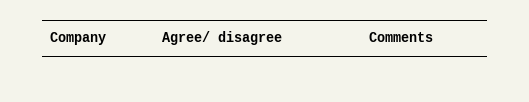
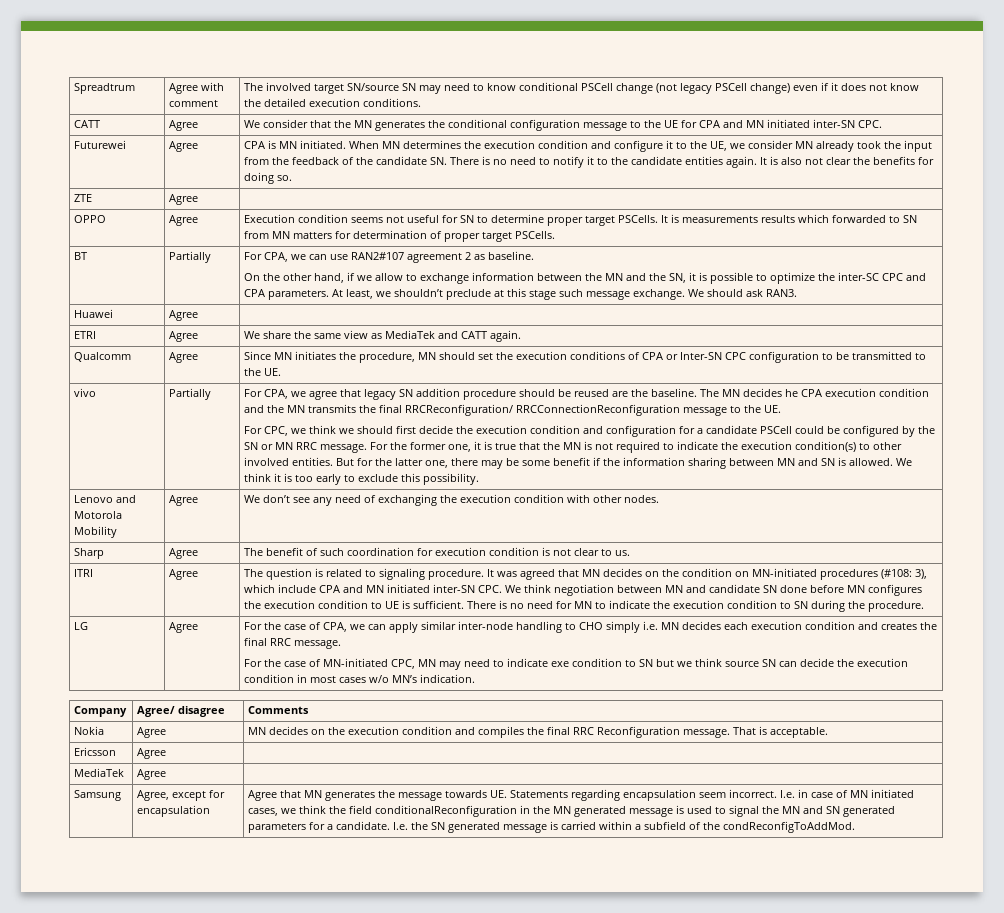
[49,32,106,45] [161,31,282,45] [368,32,433,42] Company | Agree/ disagree | Comments -> [74,83,136,94] [169,82,225,94] [169,100,219,107] [244,82,920,94] [244,98,422,107] [74,120,101,128] [169,120,199,131] [244,119,883,131] [74,140,127,149] [169,141,199,152] [244,140,933,152] [244,156,935,168] [244,172,293,184] [74,194,93,202] [169,194,199,205] [74,215,107,223] [169,215,199,226] [244,214,918,226] [244,230,556,242] [74,252,88,260] [169,251,212,263] [244,251,535,263] [244,272,927,284] [244,288,798,300] [74,309,114,318] [169,310,199,321] [74,331,97,339] [169,331,199,342] [244,330,522,342] [74,352,132,362] [169,352,199,363] [244,351,927,363] [244,368,282,376] [74,388,97,397] [169,388,212,400] [244,388,930,400] [244,404,782,416] [244,425,936,437] [244,441,903,453] [244,457,913,469] [244,473,480,485] [74,495,137,503] [74,511,123,519] [74,526,118,538] [169,495,199,506] [244,494,660,506] [74,548,105,559] [169,548,199,559] [244,547,631,556] [74,569,94,577] [169,569,199,580] [244,568,928,580] [244,584,923,596] [244,600,925,612] [74,622,89,630] [169,622,199,633] [244,621,938,633] [244,637,342,649] [244,658,909,670] [244,674,476,683] [74,706,128,717] [137,706,226,717] [248,706,310,714] [74,726,105,735] [137,727,167,738] [248,726,829,738] [74,747,117,756] [137,748,167,759] [74,768,125,777] [137,769,167,780] [74,790,122,801] [137,790,226,801] [137,805,211,817] [248,789,915,801] [248,805,896,817] [248,821,856,833] Spreadtrum | Agree with comment | The involved target SN/source SN may need to know conditional PSCell change (not legacy PSCell change) even if it does not know the detailed execution conditions. // CATT | Agree | We consider that the MN generates the conditional configuration message to the UE for CPA and MN initiated inter-SN CPC. // Futurewei | Agree | CPA is MN initiated. When MN determines the execution condition and configure it to the UE, we consider MN already took the input from the feedback of the candidate SN. There is no need to notify it to the candidate entities again. It is also not clear the benefits for doing so. // ZTE | Agree | // OPPO | Agree | Execution condition seems not useful for SN to determine proper target PSCells. It is measurements results which forwarded to SN from MN matters for determination of proper target PSCells. // BT | Partially | For CPA, we can use RAN2#107 agreement 2 as baseline. // On the other hand, if we allow to exchange information between the MN and the SN, it is possible to optimize the inter-SC CPC and CPA parameters. At least, we shouldn’t preclude at this stage such message exchange. We should ask RAN3. // Huawei | Agree | // ETRI | Agree | We share the same view as MediaTek and CATT again. // Qualcomm | Agree | Since MN initiates the procedure, MN should set the execution conditions of CPA or Inter-SN CPC configuration to be transmitted to the UE. // vivo | Partially | For CPA, we agree that legacy SN addition procedure should be reused are the baseline. The MN decides he CPA execution condition and the MN transmits the final RRCReconfiguration/ RRCConnectionReconfiguration message to the UE. // For CPC, we think we should first decide the execution condition and configuration for a candidate PSCell could be configured by the SN or MN RRC message. For the former one, it is true that the MN is not required to indicate the execution condition(s) to other involved entities. But for the latter one, there may be some benefit if the information sharing between MN and SN is allowed. We think it is too early to exclude this possibility. // Lenovo and Motorola Mobility | Agree | We don’t see any need of exchanging the execution condition with other nodes. // Sharp | Agree | The benefit of such coordination for execution condition is not clear to us. // ITRI | Agree | The question is related to signaling procedure. It was agreed that MN decides on the condition on MN-initiated procedures (#108: 3), which include CPA and MN initiated inter-SN CPC. We think negotiation between MN and candidate SN done before MN configures the execution condition to UE is sufficient. There is no need for MN to indicate the execution condition to SN during the procedure. // LG | Agree | For the case of CPA, we can apply similar inter-node handling to CHO simply i.e. MN decides each execution condition and creates the final RRC message. // For the case of MN-initiated CPC, MN may need to indicate exe condition to SN but we think source SN can decide the execution condition in most cases w/o MN’s indication. // Company | Agree/ disagree | Comments // Nokia | Agree | MN decides on the execution condition and compiles the final RRC Reconfiguration message. That is acceptable. // Ericsson | Agree | // MediaTek | Agree | // Samsung | Agree, except for encapsulation | Agree that MN generates the message towards UE. Statements regarding encapsulation seem incorrect. I.e. in case of MN initiated cases, we think the field conditionalReconfiguration in the MN generated message is used to signal the MN and SN generated parameters for a candidate. I.e. the SN generated message is carried within a subfield of the condReconfigToAddMod.

